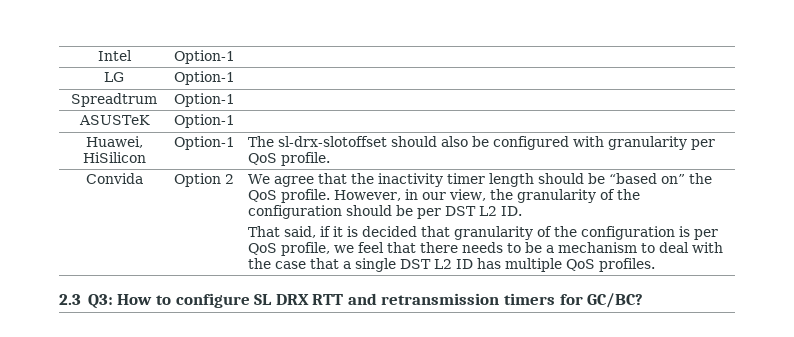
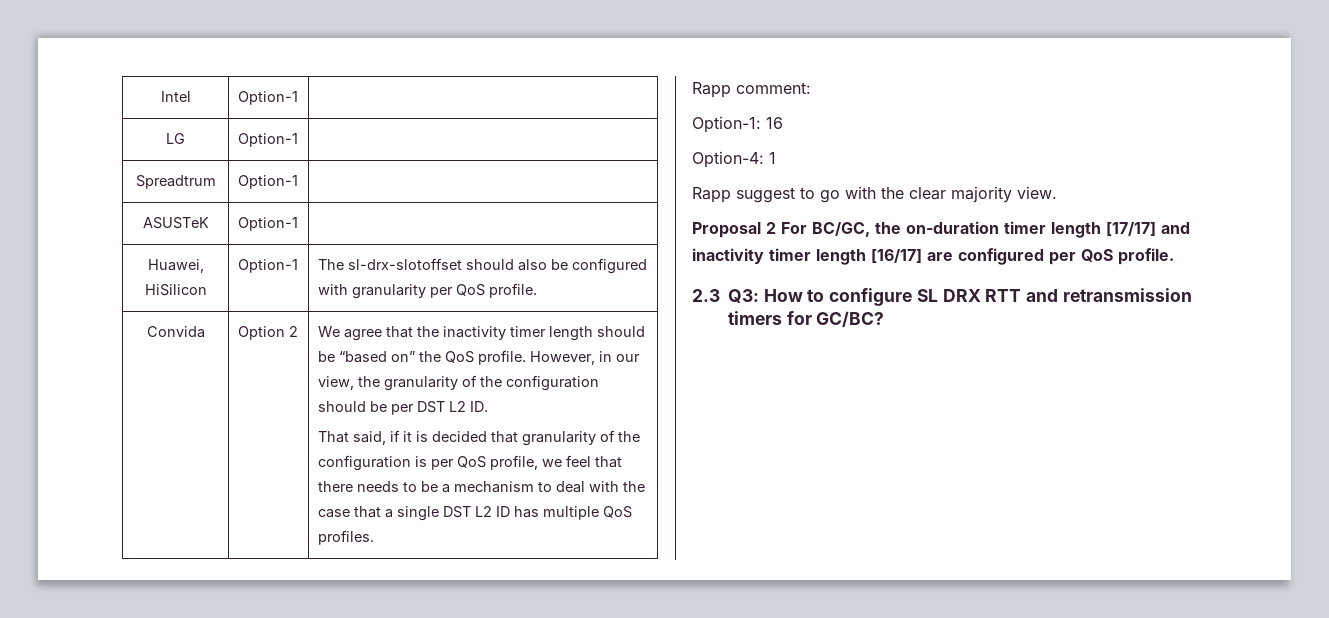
(656, 265) none -> [692,82,811,98] [692,116,783,133] [692,151,776,168] [692,186,1057,203] [692,221,1190,238] [692,248,1174,265] // Rapp comment: // Option-1: 16 // Option-4: 1 // Rapp suggest to go with the clear majority view. // Proposal 2 For BC/GC, the on-duration timer length [17/17] and inactivity timer length [16/17] are configured per QoS profile.

